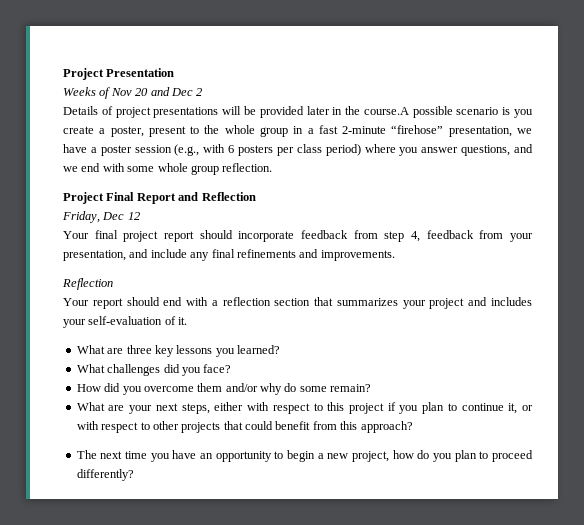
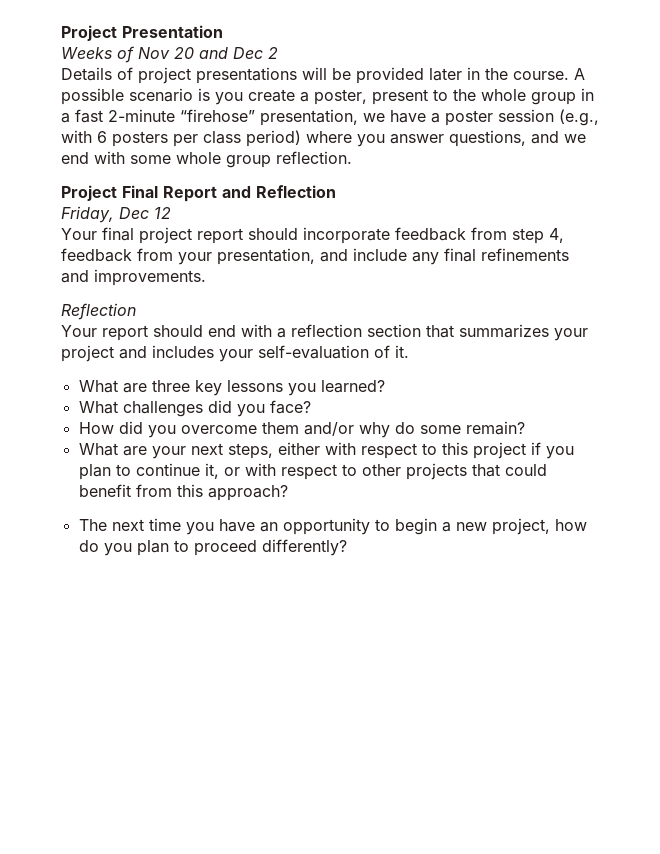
[363,107,409,115] course.A -> [513,68,585,80] course. A

